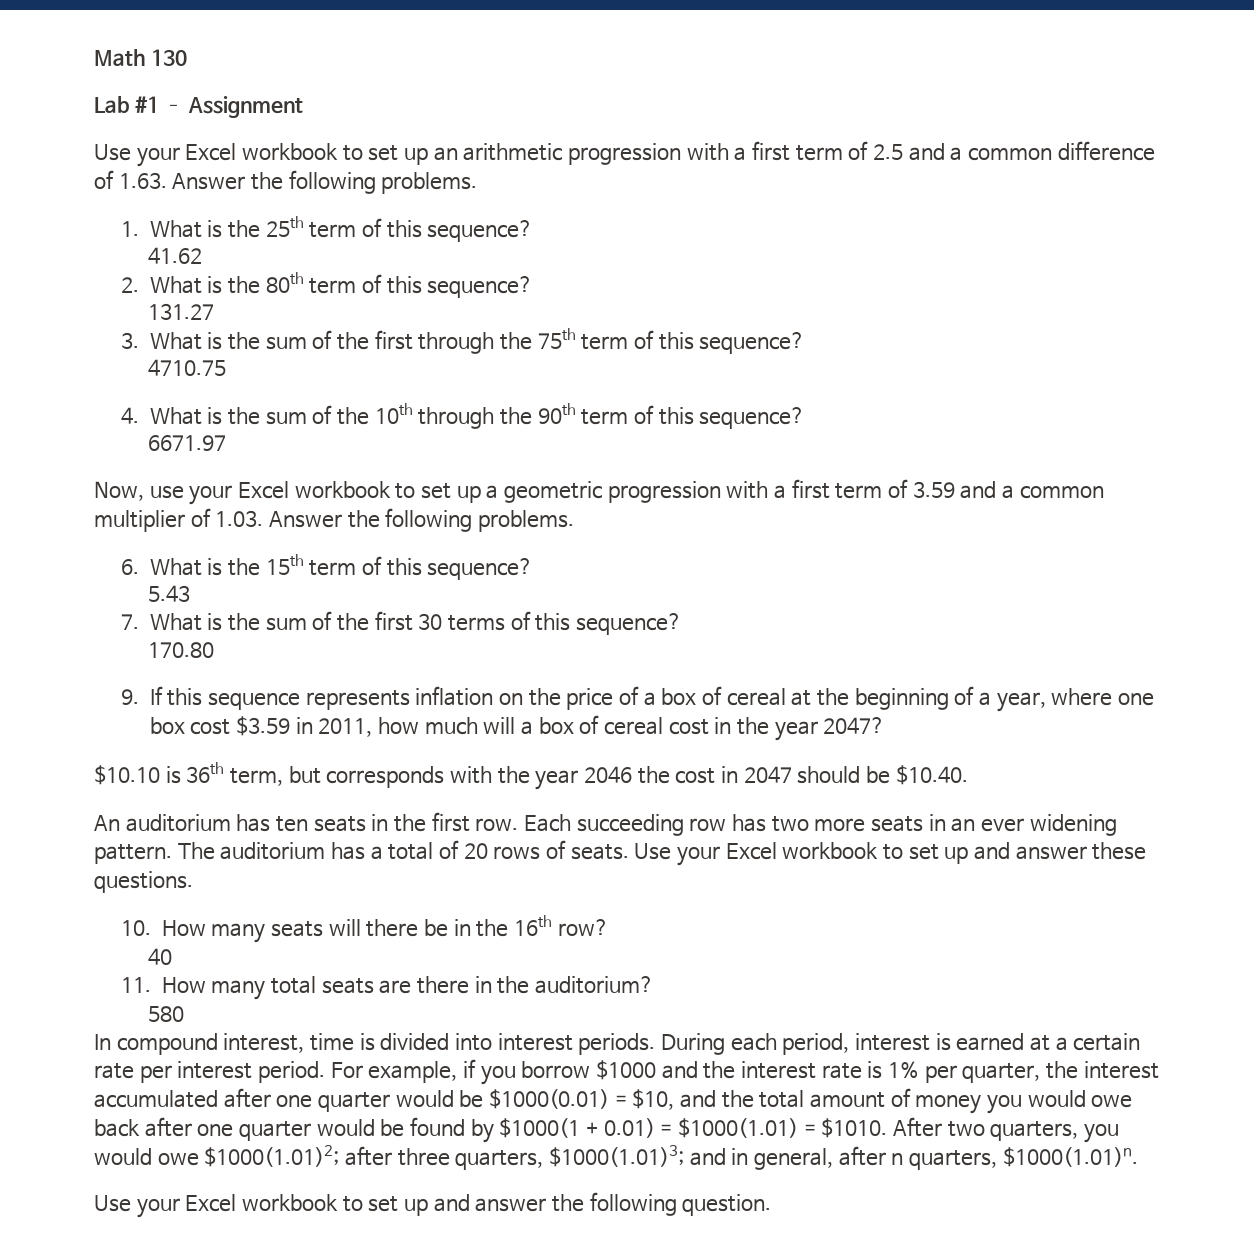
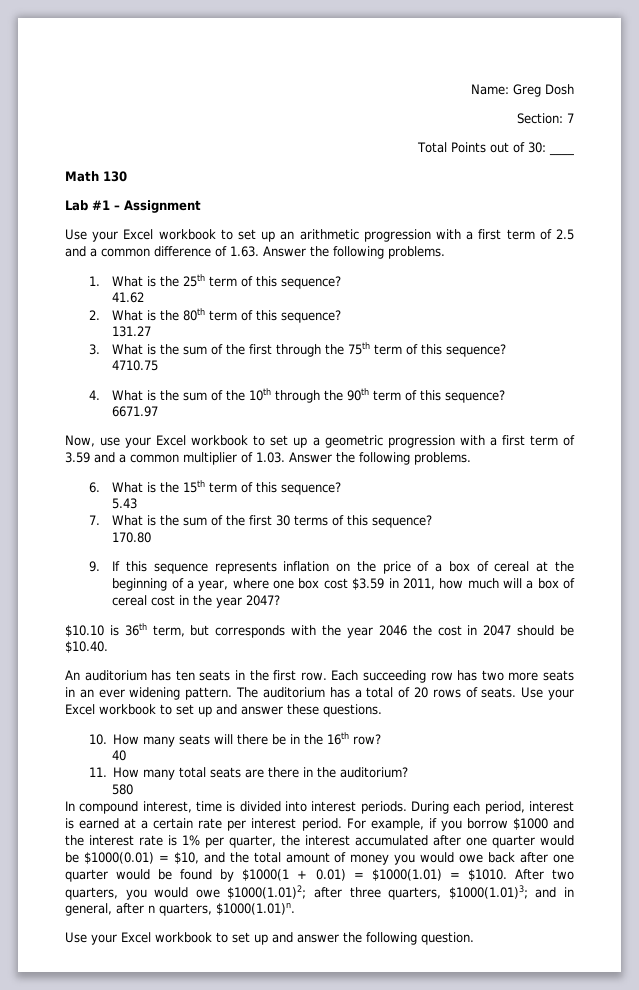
(94, 57) none -> [471,84,574,97] [517,113,574,124] [417,142,574,156] Name: Greg Dosh // Section: 7 // Total Points out of 30: ____ //

